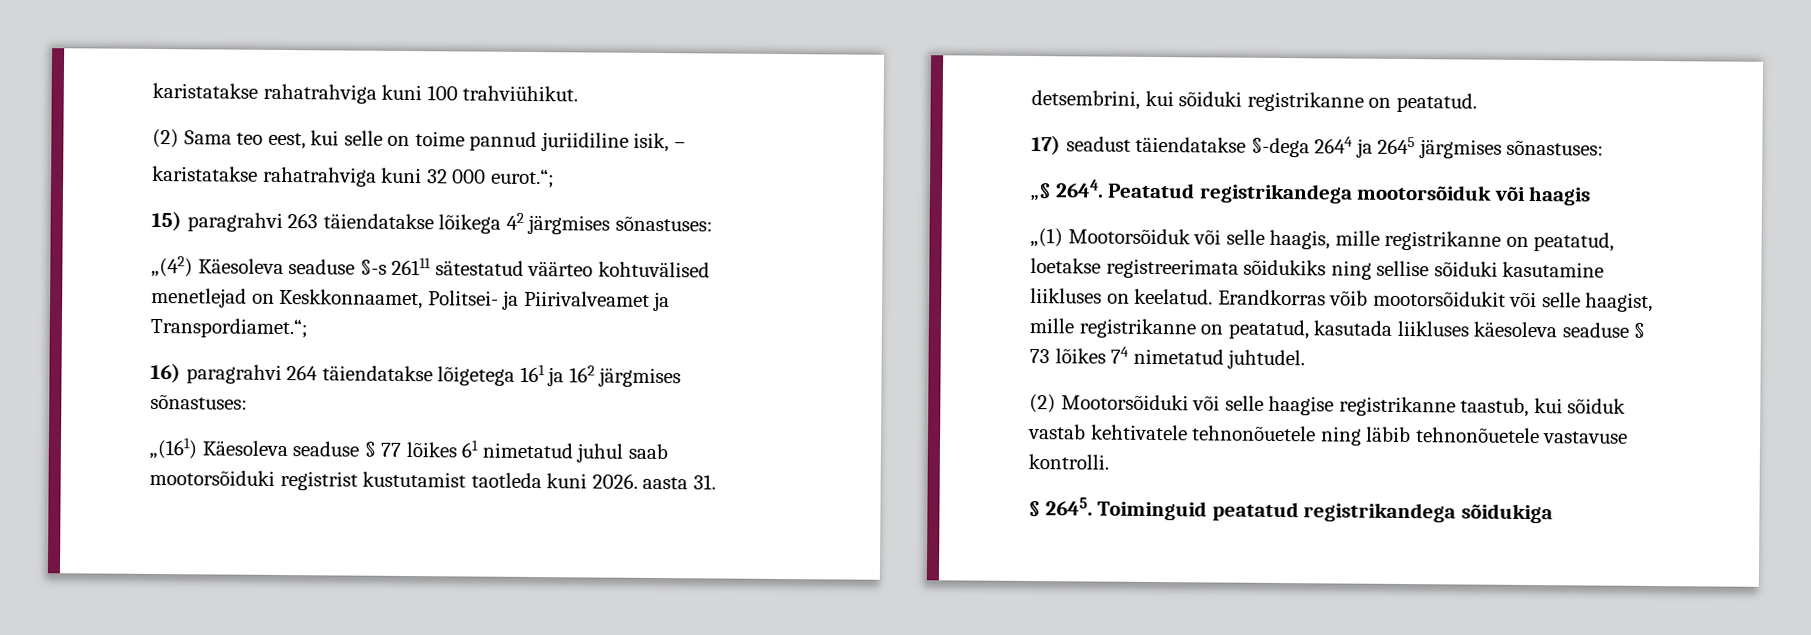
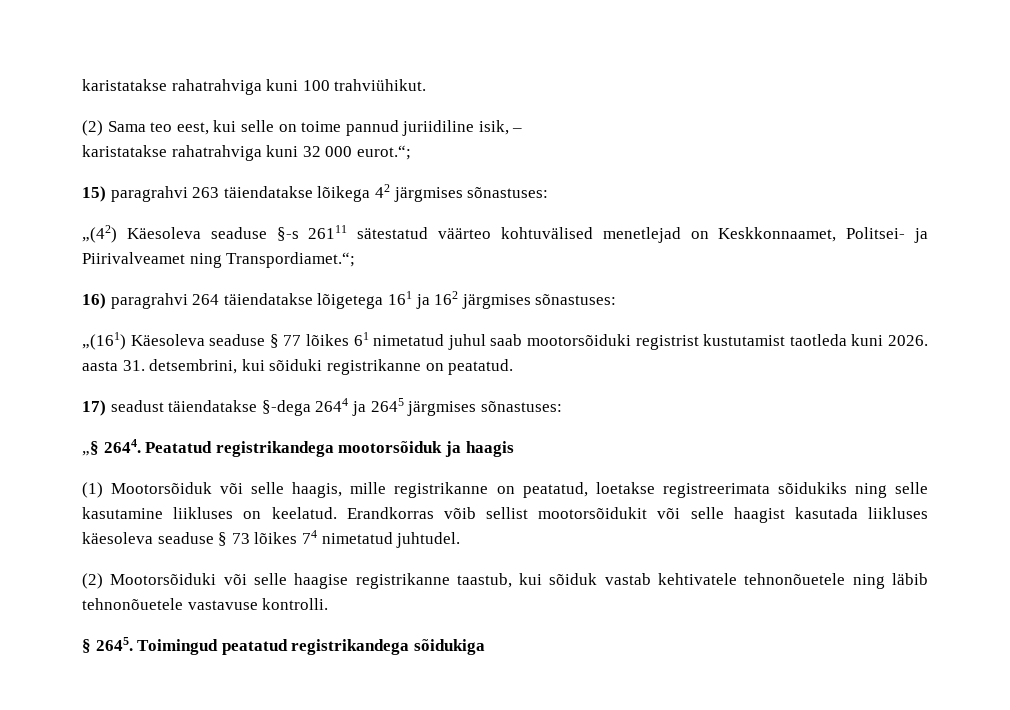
[653,291,671,312] ja -> [189,253,222,268] ning
[1493,186,1526,201] või -> [444,441,461,457] ja
[1030,228,1063,248] „(1) -> [82,482,103,498] (1)
[1376,260,1498,277] sellise sõiduki -> [895,482,929,494] selle
(1369, 298) none -> [486,507,528,519] sellist
[1585,292,1654,313] [1029,317,1309,340] haagist, mille registrikanne on peatatud, -> [733,507,785,523] haagist
[1097,500,1208,521] Toiminguid -> [137,639,219,655] Toimingud

